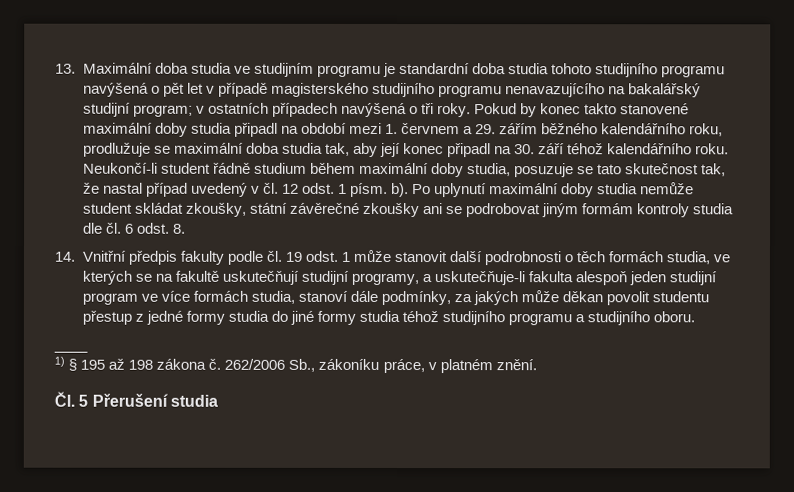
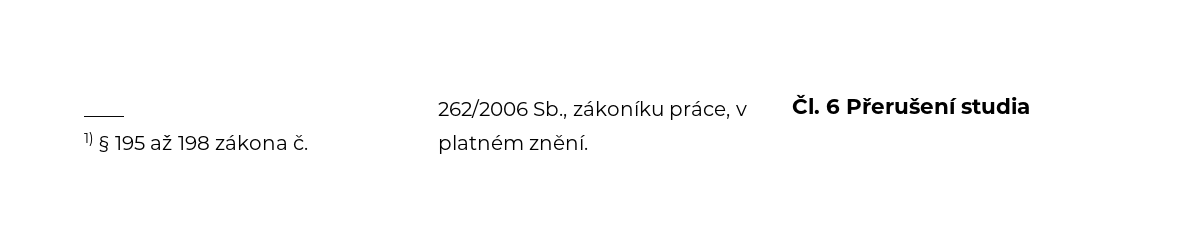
[55,62,726,78] [82,82,702,98] [82,102,690,118] [82,122,724,137] [82,142,730,158] [82,162,727,178] [82,182,695,198] [82,202,735,218] [82,222,186,234] [54,249,731,266] [81,270,718,286] [81,290,710,306] [81,310,696,326] 13. Maximální doba studia ve studijním programu je standardní doba studia tohoto studijního programu navýšená o pět let v případě magisterského studijního programu nenavazujícího na bakalářský studijní program; v ostatních případech navýšená o tři roky. Pokud by konec takto stanovené maximální doby studia připadl na období mezi 1. červnem a 29. zářím běžného kalendářního roku, prodlužuje se maximální doba studia tak, aby její konec připadl na 30. září téhož kalendářního roku. Neukončí-li student řádně studium během maximální doby studia, posuzuje se tato skutečnost tak, že nastal případ uvedený v čl. 12 odst. 1 písm. b). Po uplynutí maximální doby studia nemůže student skládat zkoušky, státní závěrečné zkoušky ani se podrobovat jiným formám kontroly studia dle čl. 6 odst. 8. // 14. Vnitřní předpis fakulty podle čl. 19 odst. 1 může stanovit další podrobnosti o těch formách studia, ve kterých se na fakultě uskutečňují studijní programy, a uskutečňuje-li fakulta alespoň jeden studijní program ve více formách studia, stanoví dále podmínky, za jakých může děkan povolit studentu přestup z jedné formy studia do jiné formy studia téhož studijního programu a studijního oboru. // -> (84, 116) none
[78,394,89,407] 5 -> [826,99,840,114] 6

